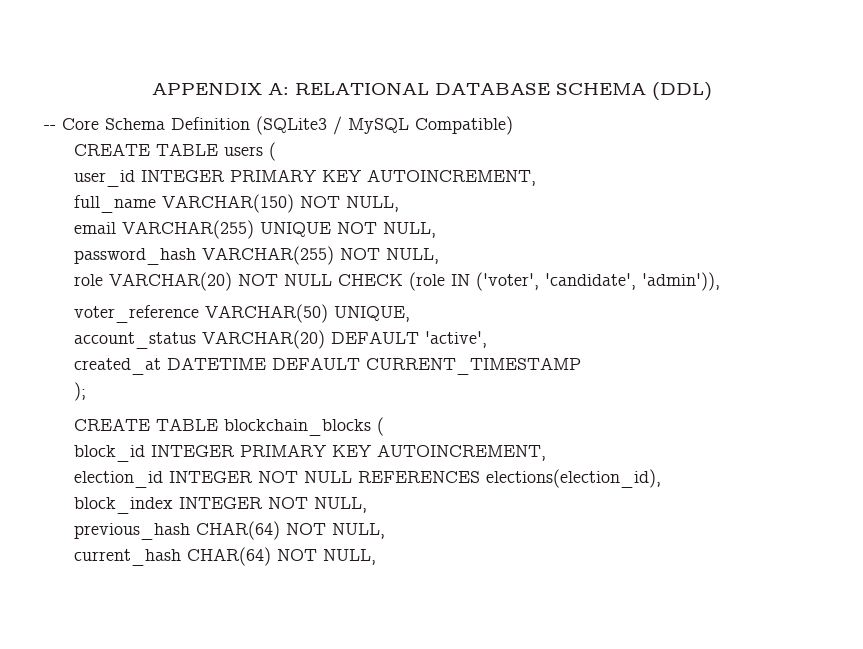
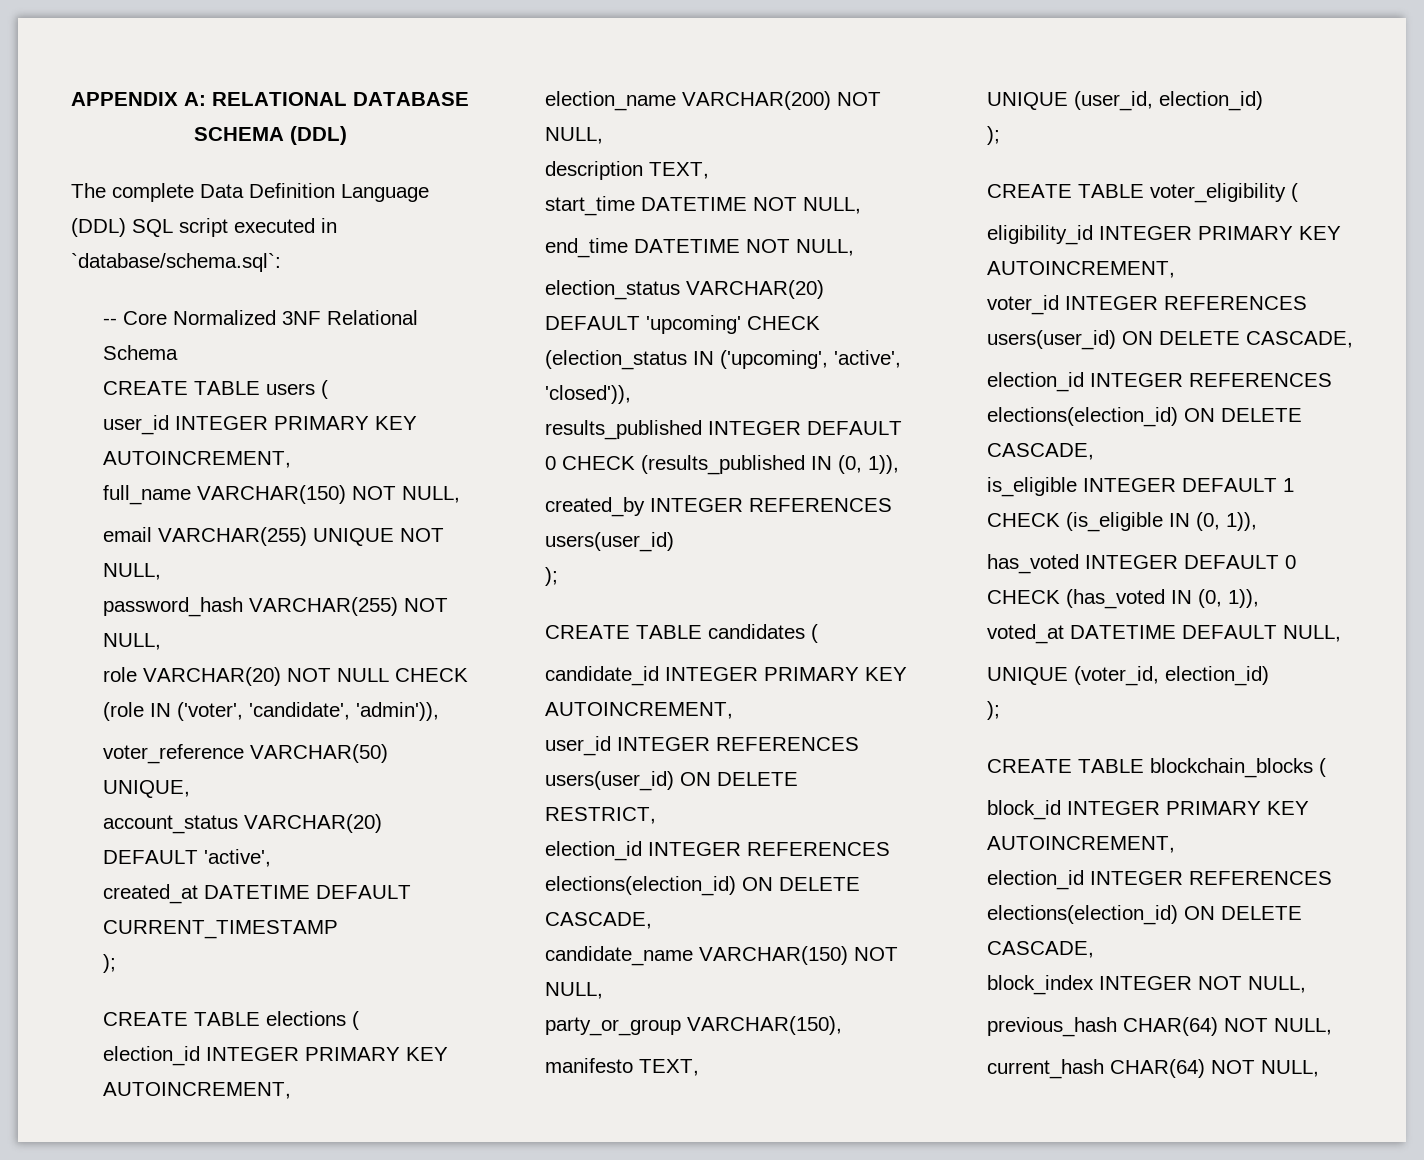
[44,116,513,135] -- Core Schema Definition (SQLite3 / MySQL Compatible) -> [71,183,429,202] [71,218,337,237] [71,253,281,272] [102,310,418,325] [102,345,178,360] The complete Data Definition Language (DDL) SQL script executed in `database/schema.sql`: // -- Core Normalized 3NF Relational Schema
(86, 391) none -> [102,1011,359,1030] [102,1046,448,1066] [102,1082,291,1099] [544,91,881,111] [544,127,603,144] [544,161,709,180] [544,196,861,216] [544,238,854,258] [544,280,824,300] [544,315,820,334] [544,350,901,370] [544,385,631,404] [544,420,902,440] [544,455,899,475] [544,497,892,517] [544,532,674,552] [544,567,558,586] [544,624,818,643] [544,666,907,686] [544,702,733,719] [544,736,859,756] [544,771,798,791] [544,807,656,824] [544,841,890,861] [544,876,860,896] [544,912,652,929] [544,946,898,966] [544,982,603,999] [544,1016,842,1036] [544,1058,699,1076] [986,91,1263,111] [986,126,1000,145] [986,183,1298,203] [986,225,1341,245] [986,261,1175,278] [986,295,1307,315] [986,330,1353,350] [986,372,1332,392] [986,407,1302,427] [986,443,1094,460] [986,477,1294,497] [986,512,1257,532] [986,554,1296,574] [986,589,1259,609] [986,624,1341,644] [986,666,1269,686] [986,701,1000,720] // CREATE TABLE elections ( // election_id INTEGER PRIMARY KEY AUTOINCREMENT, // election_name VARCHAR(200) NOT NULL, // description TEXT, // start_time DATETIME NOT NULL, // end_time DATETIME NOT NULL, // election_status VARCHAR(20) DEFAULT 'upcoming' CHECK (election_status IN ('upcoming', 'active', 'closed')), // results_published INTEGER DEFAULT 0 CHECK (results_published IN (0, 1)), // created_by INTEGER REFERENCES users(user_id) // ); // CREATE TABLE candidates ( // candidate_id INTEGER PRIMARY KEY AUTOINCREMENT, // user_id INTEGER REFERENCES users(user_id) ON DELETE RESTRICT, // election_id INTEGER REFERENCES elections(election_id) ON DELETE CASCADE, // candidate_name VARCHAR(150) NOT NULL, // party_or_group VARCHAR(150), // manifesto TEXT, // UNIQUE (user_id, election_id) // ); // CREATE TABLE voter_eligibility ( // eligibility_id INTEGER PRIMARY KEY AUTOINCREMENT, // voter_id INTEGER REFERENCES users(user_id) ON DELETE CASCADE, // election_id INTEGER REFERENCES elections(election_id) ON DELETE CASCADE, // is_eligible INTEGER DEFAULT 1 CHECK (is_eligible IN (0, 1)), // has_voted INTEGER DEFAULT 0 CHECK (has_voted IN (0, 1)), // voted_at DATETIME DEFAULT NULL, // UNIQUE (voter_id, election_id) // );
[257,469,661,488] NOT NULL REFERENCES elections(election_id), -> [1188,871,1332,885] [986,905,1302,925] [986,941,1094,958] REFERENCES elections(election_id) ON DELETE CASCADE,

